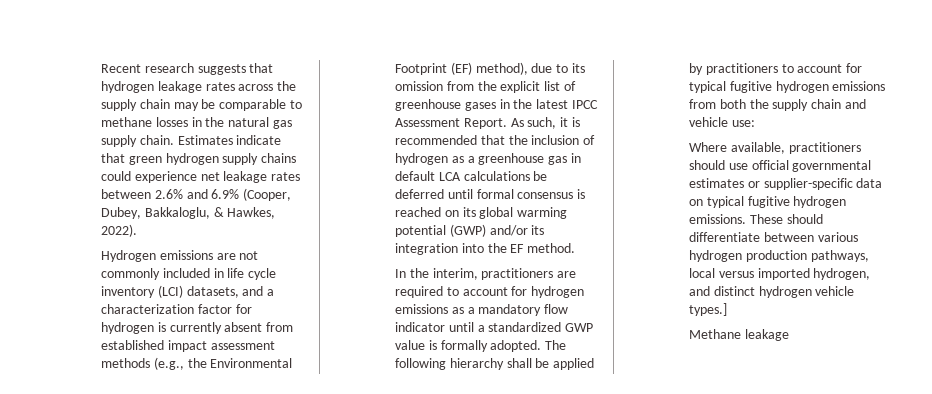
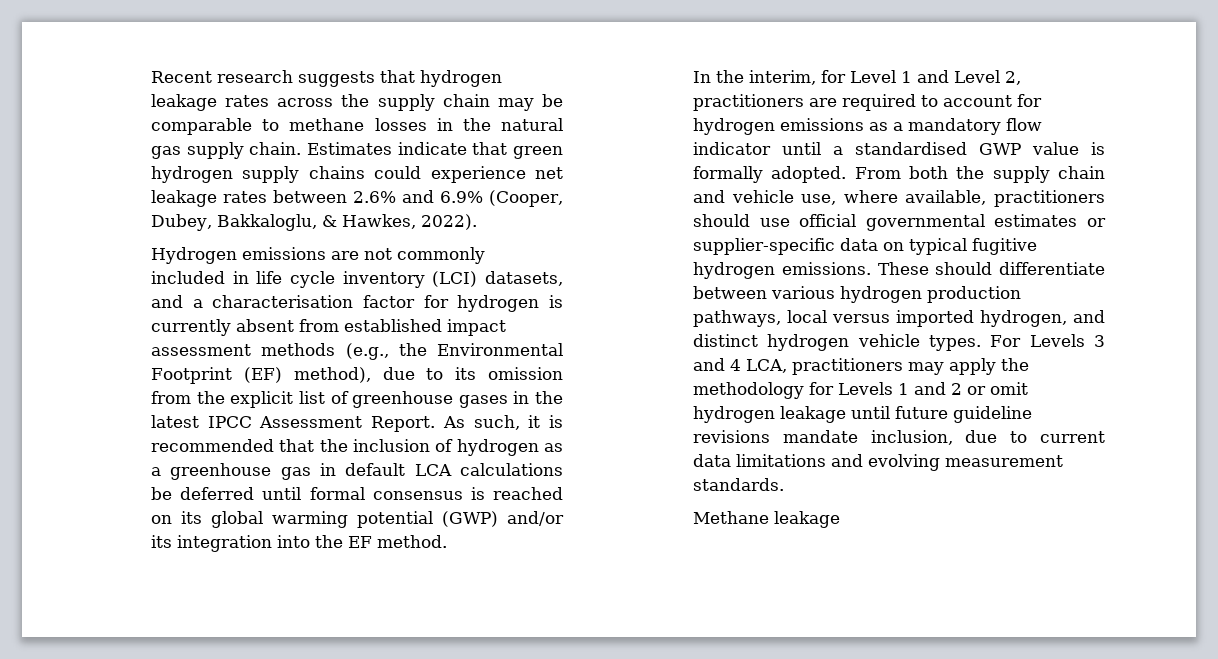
[101,304,195,314] characterization -> [212,295,354,308] characterisation
(478, 274) none -> [821,70,1022,85] for Level 1 and Level 2,
[488,322,562,332] standardized -> [855,142,968,155] standardised
[545,340,567,350] [395,358,595,370] [689,63,863,75] [689,81,886,93] [689,99,717,109] The following hierarchy shall be applied by practitioners to account for typical fugitive hydrogen emissions from -> [854,167,901,179] From
[731,120,755,127] [689,142,728,152] use: // Where -> [801,190,898,205] use, where
[689,303,728,316] types.] -> [929,334,1105,351] [693,358,1030,375] [693,382,1029,399] [693,406,1033,423] [693,430,1105,445] [693,454,1064,471] [693,478,785,491] types. For Levels 3 and 4 LCA, practitioners may apply the methodology for Levels 1 and 2 or omit hydrogen leakage until future guideline revisions mandate inclusion, due to current data limitations and evolving measurement standards.

